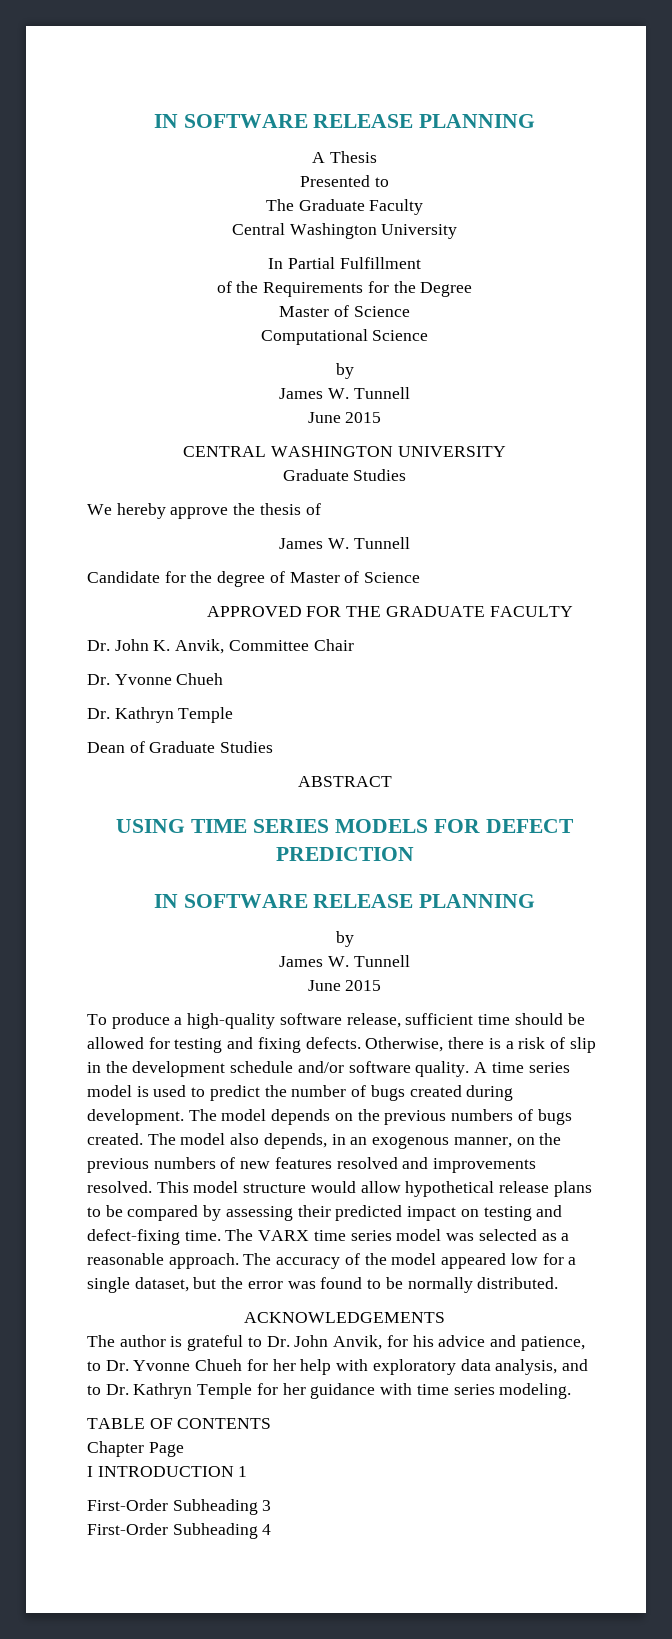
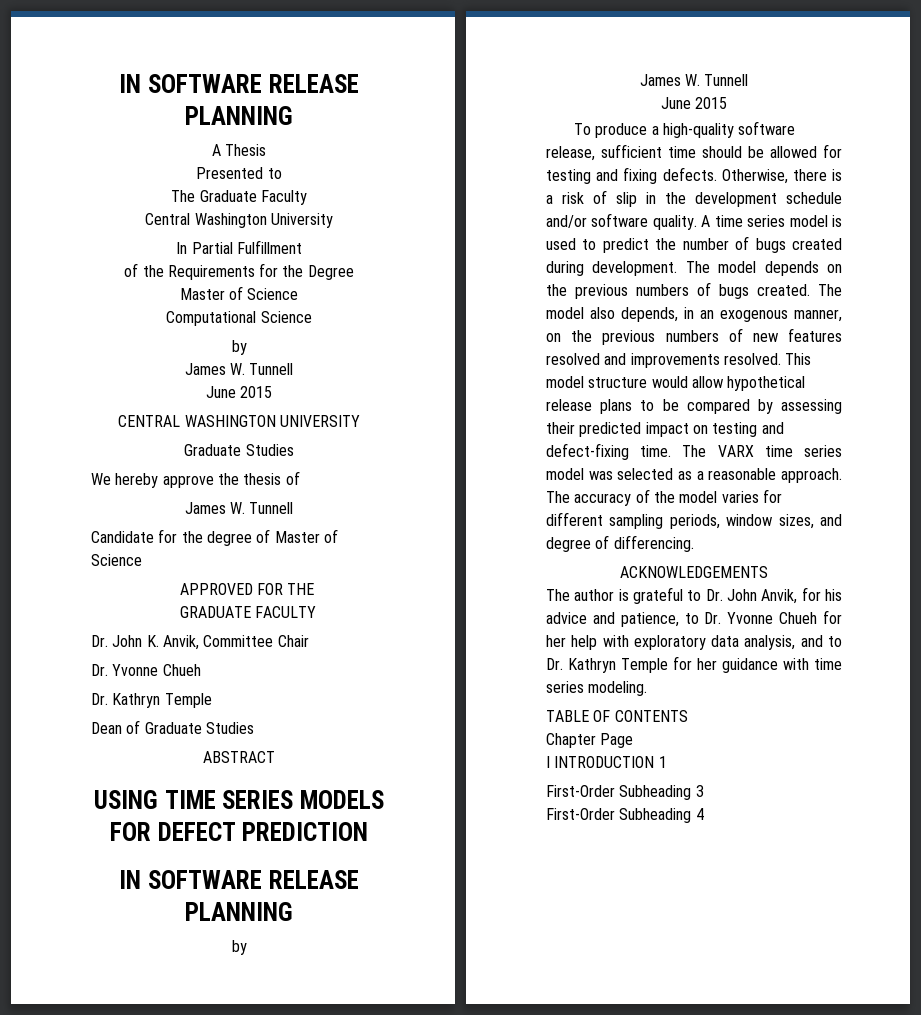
[441,1253,577,1269] [87,1277,559,1293] appeared low for a single dataset, but the error was found to be normally distributed. -> [721,489,782,503] [546,512,842,529] [546,535,694,552] varies for different sampling periods, window sizes, and degree of differencing.

